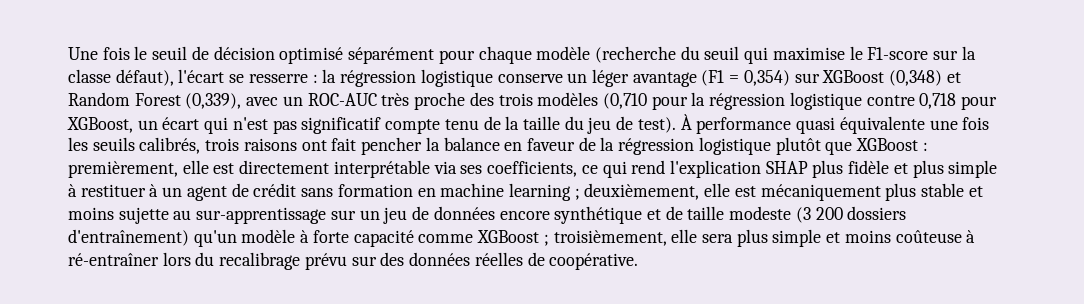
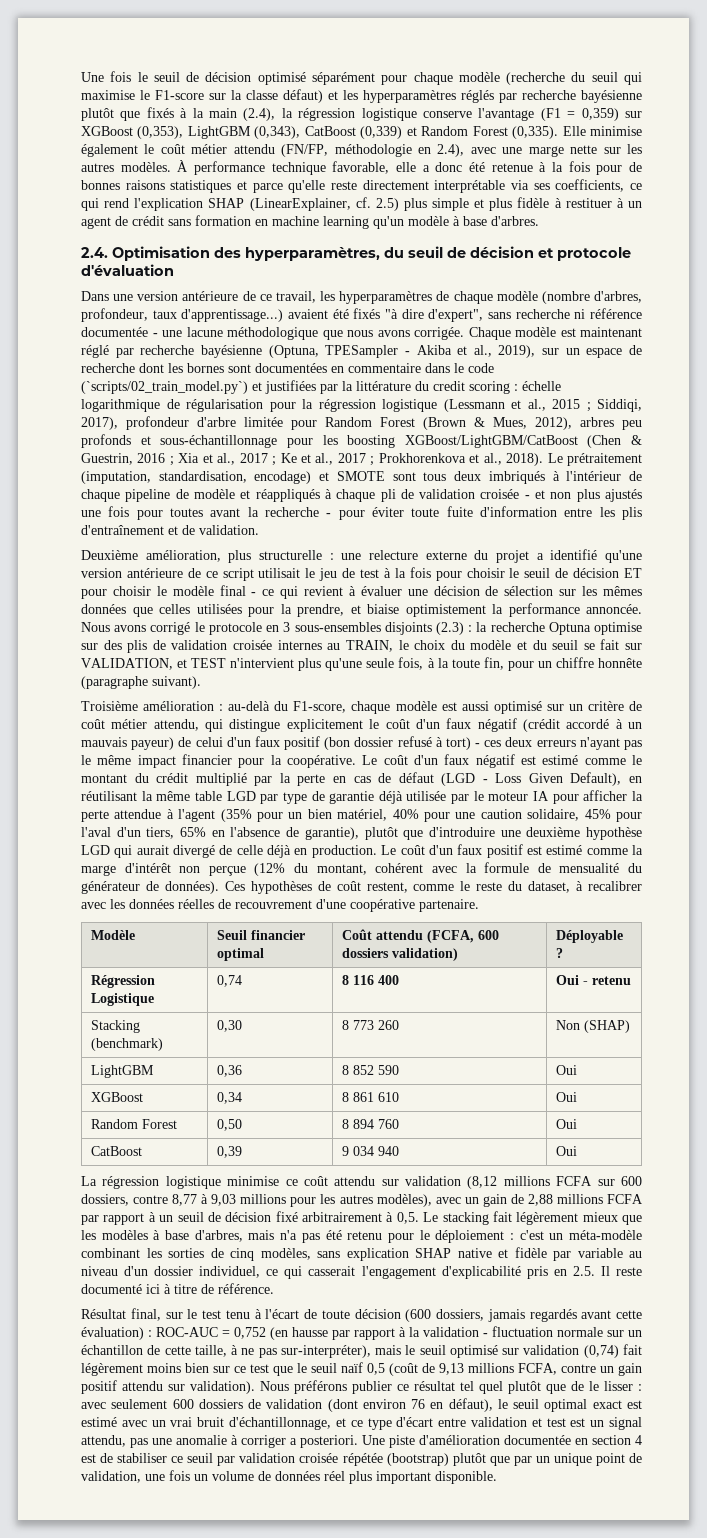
[115,69,318,86] défaut), l'écart se resserre : -> [283,89,642,103] [81,107,276,121] défaut) et les hyperparamètres réglés par recherche bayésienne plutôt que fixés à la main (2.4),
[567,69,697,87] un léger avantage -> [478,108,535,121] l'avantage
[743,70,790,86] 0,354) -> [581,108,619,121] 0,359)
[889,70,961,86] [68,92,998,110] [67,114,990,134] [68,137,928,155] [68,160,235,178] (0,348) et Random Forest (0,339), avec un ROC-AUC très proche des trois modèles (0,710 pour la régression logistique contre 0,718 pour XGBoost, un écart qui n'est pas significatif compte tenu de la taille du jeu de test). À performance quasi équivalente une fois les seuils calibrés, trois raisons ont fait pencher la balance en faveur de la régression logistique plutôt que XGBoost : premièrement, elle est -> [137,126,642,139] [81,144,643,157] [81,160,643,175] [81,180,357,193] (0,353), LightGBM (0,343), CatBoost (0,339) et Random Forest (0,335). Elle minimise également le coût métier attendu (FN/FP, méthodologie en 2.4), avec une marge nette sur les autres modèles. À performance technique favorable, elle a donc été retenue à la fois pour de bonnes raisons statistiques et parce qu'elle reste
[812,160,998,178] plus fidèle et plus simple -> [249,197,550,211] (LinearExplainer, cf. 2.5) plus simple et plus fidèle
[574,183,983,201] [68,206,907,224] [68,229,976,247] [68,252,639,270] ; deuxièmement, elle est mécaniquement plus stable et moins sujette au sur-apprentissage sur un jeu de données encore synthétique et de taille modeste (3 200 dossiers d'entraînement) qu'un modèle à forte capacité comme XGBoost ; troisièmement, elle sera plus simple et moins coûteuse à ré-entraîner lors du recalibrage prévu sur des données réelles de coopérative. -> [373,216,539,229] [81,246,631,261] [81,264,174,276] [81,291,642,304] [81,308,643,322] [81,327,642,340] [81,345,643,358] [81,363,494,373] [81,380,561,394] [81,399,642,412] [81,416,642,430] [81,434,642,448] [81,453,643,466] [81,471,643,484] [81,489,642,502] [81,506,642,520] [81,525,259,535] [81,549,643,563] [81,567,642,581] [81,585,642,599] [81,603,642,617] [81,622,642,635] [81,639,642,653] [81,657,642,671] [81,676,201,689] [81,701,642,714] [81,718,642,732] [81,736,643,750] [81,754,642,768] [81,772,642,786] [81,790,643,804] [81,809,642,822] [81,827,642,840] [81,844,644,858] [81,862,643,876] [81,881,643,894] [81,899,479,912] [90,930,135,940] [216,930,305,940] [216,948,264,961] [341,929,499,943] [341,948,458,961] [555,930,623,943] [555,948,563,958] [90,975,155,988] [90,993,154,1006] [216,975,242,987] [341,975,399,985] [555,975,631,985] [90,1020,140,1033] [90,1038,163,1051] [216,1020,242,1032] [341,1020,399,1030] [555,1020,630,1033] [90,1065,154,1078] [216,1065,242,1077] [341,1065,399,1075] [555,1065,577,1075] [90,1092,143,1102] [216,1092,242,1104] [341,1092,399,1102] [555,1092,577,1102] [90,1119,177,1129] [216,1119,242,1131] [341,1119,399,1129] [555,1119,577,1129] [90,1146,142,1156] [216,1146,242,1158] [341,1146,399,1156] [555,1146,577,1156] [81,1176,642,1189] [81,1194,643,1207] [81,1211,642,1225] [81,1230,642,1243] [81,1247,642,1261] [81,1266,643,1279] [81,1283,274,1294] [81,1308,642,1322] [81,1326,642,1340] [81,1344,642,1358] [81,1362,642,1376] [81,1380,642,1394] [81,1398,642,1412] [81,1417,642,1430] [81,1435,642,1448] [81,1453,642,1466] [81,1470,497,1484] qu'un modèle à base d'arbres. // 2.4. Optimisation des hyperparamètres, du seuil de décision et protocole d'évaluation // Dans une version antérieure de ce travail, les hyperparamètres de chaque modèle (nombre d'arbres, profondeur, taux d'apprentissage...) avaient été fixés "à dire d'expert", sans recherche ni référence documentée - une lacune méthodologique que nous avons corrigée. Chaque modèle est maintenant réglé par recherche bayésienne (Optuna, TPESampler - Akiba et al., 2019), sur un espace de recherche dont les bornes sont documentées en commentaire dans le code (`scripts/02_train_model.py`) et justifiées par la littérature du credit scoring : échelle logarithmique de régularisation pour la régression logistique (Lessmann et al., 2015 ; Siddiqi, 2017), profondeur d'arbre limitée pour Random Forest (Brown & Mues, 2012), arbres peu profonds et sous-échantillonnage pour les boosting XGBoost/LightGBM/CatBoost (Chen & Guestrin, 2016 ; Xia et al., 2017 ; Ke et al., 2017 ; Prokhorenkova et al., 2018). Le prétraitement (imputation, standardisation, encodage) et SMOTE sont tous deux imbriqués à l'intérieur de chaque pipeline de modèle et réappliqués à chaque pli de validation croisée - et non plus ajustés une fois pour toutes avant la recherche - pour éviter toute fuite d'information entre les plis d'entraînement et de validation. // Deuxième amélioration, plus structurelle : une relecture externe du projet a identifié qu'une version antérieure de ce script utilisait le jeu de test à la fois pour choisir le seuil de décision ET pour choisir le modèle final - ce qui revient à évaluer une décision de sélection sur les mêmes données que celles utilisées pour la prendre, et biaise optimistement la performance annoncée. Nous avons corrigé le protocole en 3 sous-ensembles disjoints (2.3) : la recherche Optuna optimise sur des plis de validation croisée internes au TRAIN, le choix du modèle et du seuil se fait sur VALIDATION, et TEST n'intervient plus qu'une seule fois, à la toute fin, pour un chiffre honnête (paragraphe suivant). // Troisième amélioration : au-delà du F1-score, chaque modèle est aussi optimisé sur un critère de coût métier attendu, qui distingue explicitement le coût d'un faux négatif (crédit accordé à un mauvais payeur) de celui d'un faux positif (bon dossier refusé à tort) - ces deux erreurs n'ayant pas le même impact financier pour la coopérative. Le coût d'un faux négatif est estimé comme le montant du crédit multiplié par la perte en cas de défaut (LGD - Loss Given Default), en réutilisant la même table LGD par type de garantie déjà utilisée par le moteur IA pour afficher la perte attendue à l'agent (35% pour un bien matériel, 40% pour une caution solidaire, 45% pour l'aval d'un tiers, 65% en l'absence de garantie), plutôt que d'introduire une deuxième hypothèse LGD qui aurait divergé de celle déjà en production. Le coût d'un faux positif est estimé comme la marge d'intérêt non perçue (12% du montant, cohérent avec la formule de mensualité du générateur de données). Ces hypothèses de coût restent, comme le reste du dataset, à recalibrer avec les données réelles de recouvrement d'une coopérative partenaire. // Modèle | Seuil financier optimal | Coût attendu (FCFA, 600 dossiers validation) | Déployable ? // Régression Logistique | 0,74 | 8 116 400 | Oui - retenu // Stacking (benchmark) | 0,30 | 8 773 260 | Non (SHAP) // LightGBM | 0,36 | 8 852 590 | Oui // XGBoost | 0,34 | 8 861 610 | Oui // Random Forest | 0,50 | 8 894 760 | Oui // CatBoost | 0,39 | 9 034 940 | Oui // La régression logistique minimise ce coût attendu sur validation (8,12 millions FCFA sur 600 dossiers, contre 8,77 à 9,03 millions pour les autres modèles), avec un gain de 2,88 millions FCFA par rapport à un seuil de décision fixé arbitrairement à 0,5. Le stacking fait légèrement mieux que les modèles à base d'arbres, mais n'a pas été retenu pour le déploiement : c'est un méta-modèle combinant les sorties de cinq modèles, sans explication SHAP native et fidèle par variable au niveau d'un dossier individuel, ce qui casserait l'engagement d'explicabilité pris en 2.5. Il reste documenté ici à titre de référence. // Résultat final, sur le test tenu à l'écart de toute décision (600 dossiers, jamais regardés avant cette évaluation) : ROC-AUC = 0,752 (en hausse par rapport à la validation - fluctuation normale sur un échantillon de cette taille, à ne pas sur-interpréter), mais le seuil optimisé sur validation (0,74) fait légèrement moins bien sur ce test que le seuil naïf 0,5 (coût de 9,13 millions FCFA, contre un gain positif attendu sur validation). Nous préférons publier ce résultat tel quel plutôt que de le lisser : avec seulement 600 dossiers de validation (dont environ 76 en défaut), le seuil optimal exact est estimé avec un vrai bruit d'échantillonnage, et ce type d'écart entre validation et test est un signal attendu, pas une anomalie à corriger a posteriori. Une piste d'amélioration documentée en section 4 est de stabiliser ce seuil par validation croisée répétée (bootstrap) plutôt que par un unique point de validation, une fois un volume de données réel plus important disponible.

